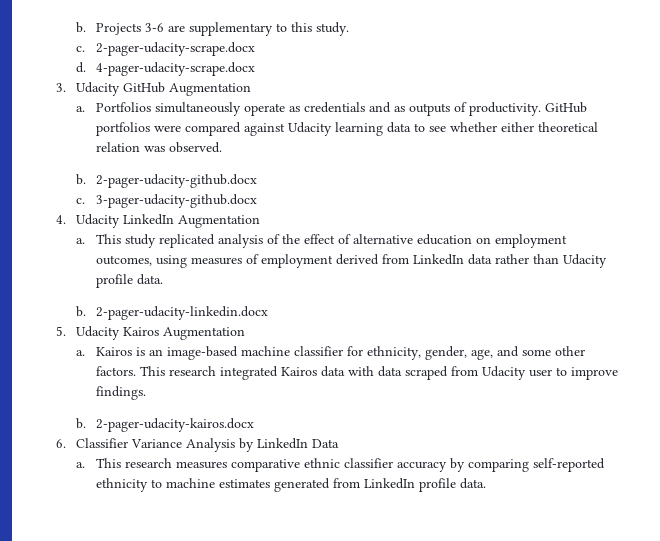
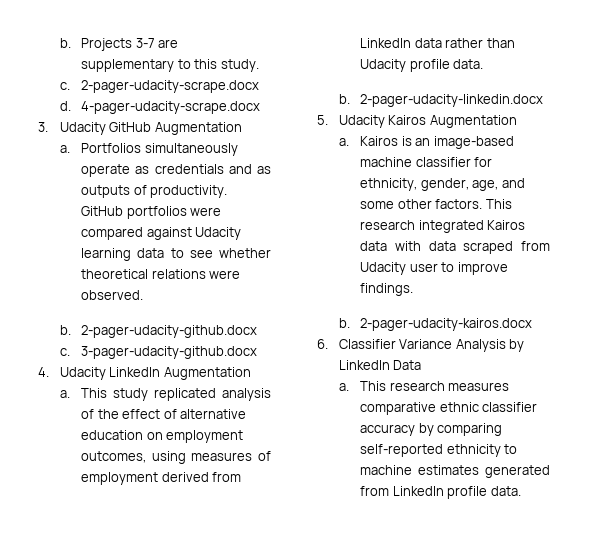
[145,23,165,32] 3-6 -> [135,38,155,48] 3-7
[501,122,599,132] [96,142,166,152] either theoretical relation was -> [81,269,241,279] theoretical relations were

